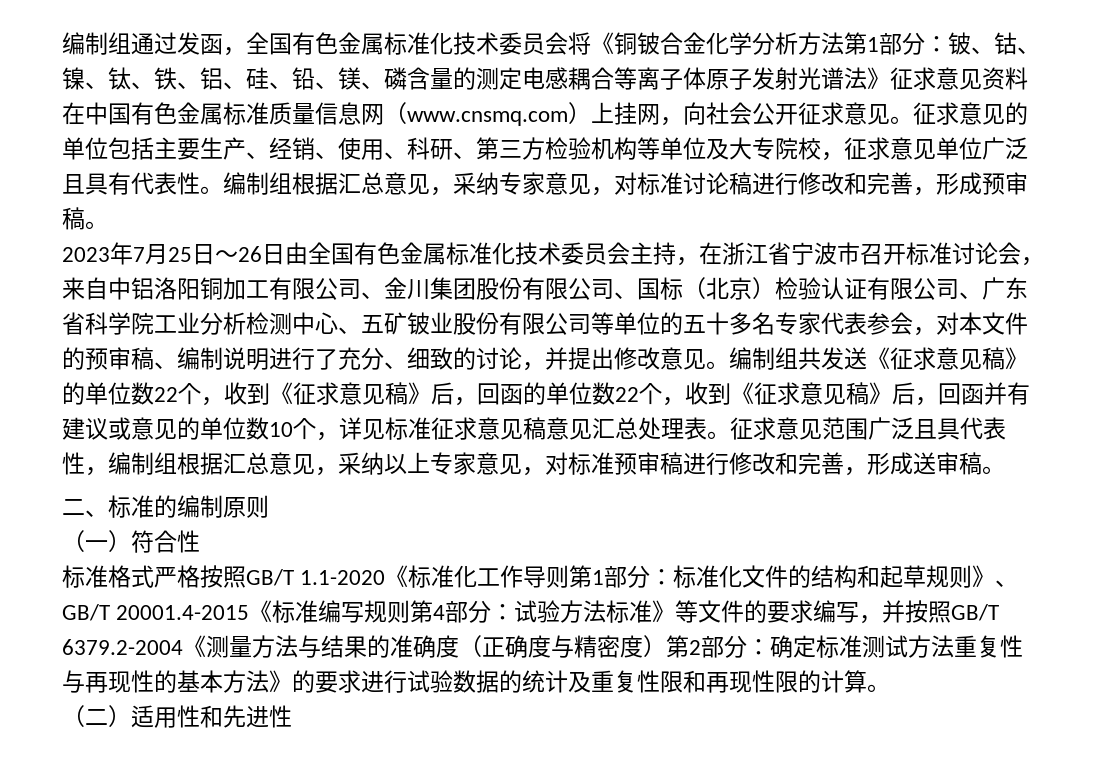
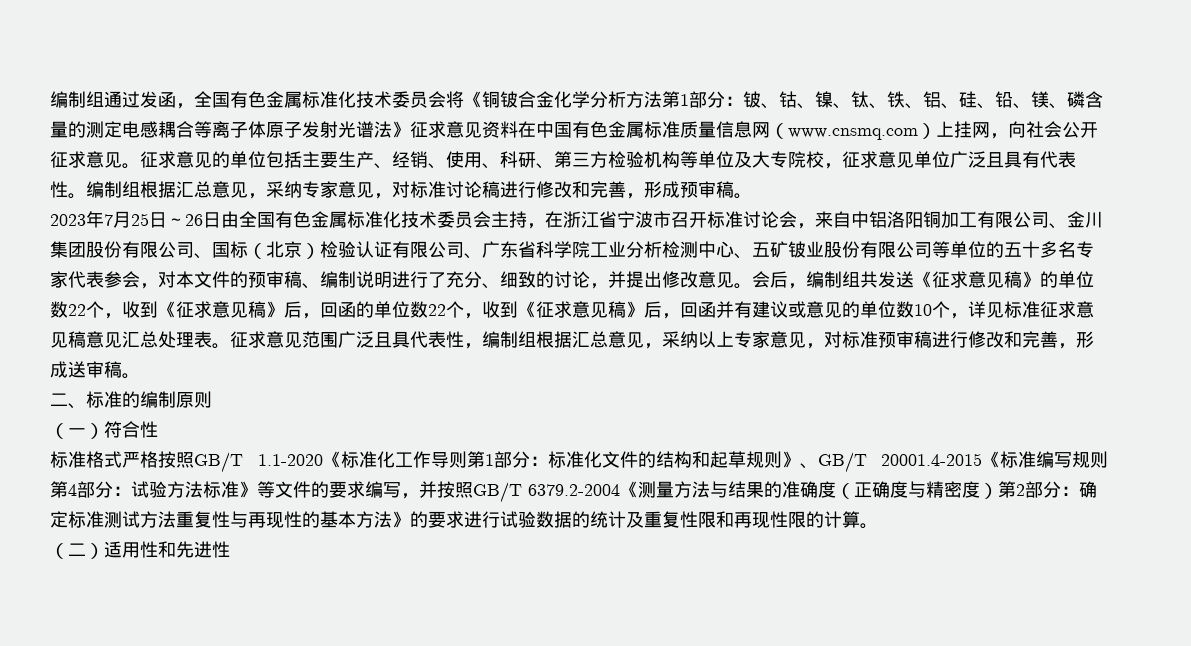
(729, 365) none -> [752,271,806,289] 会后，

